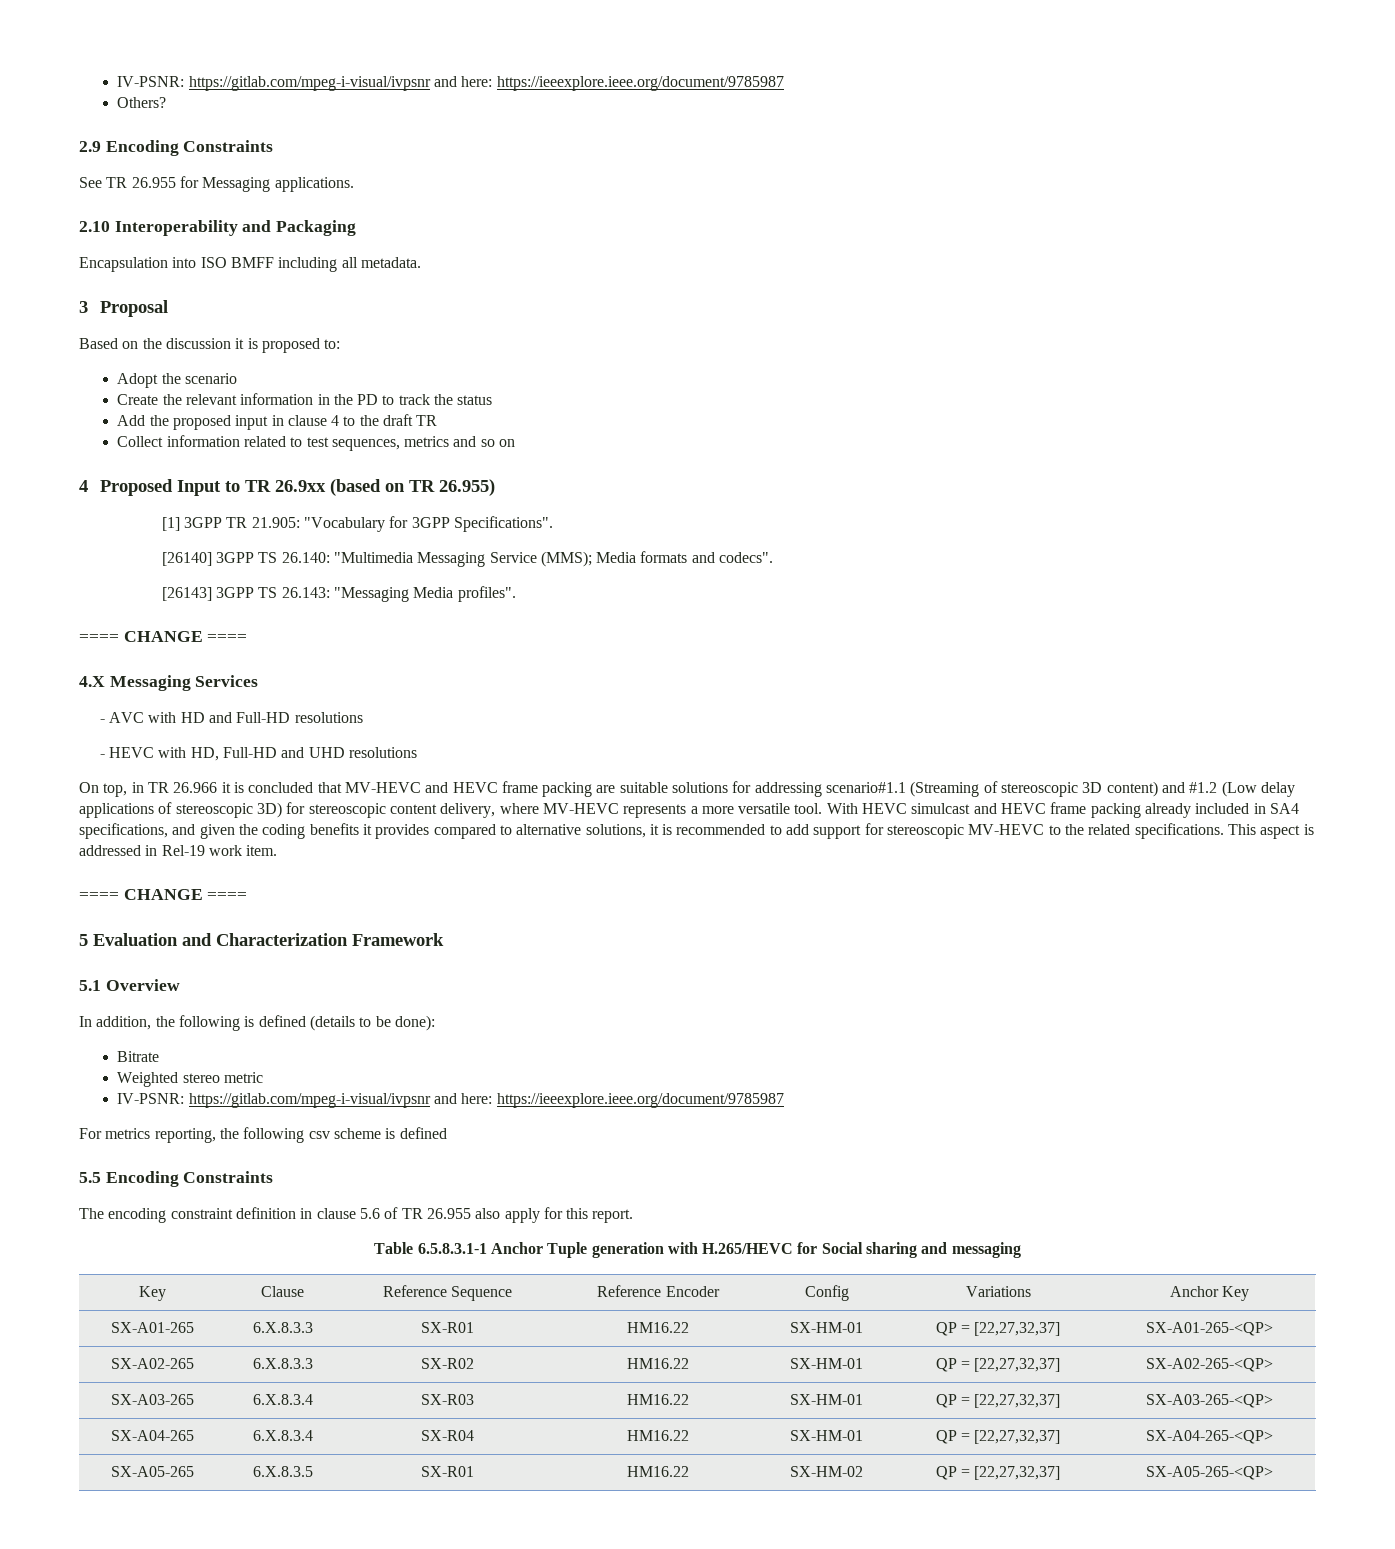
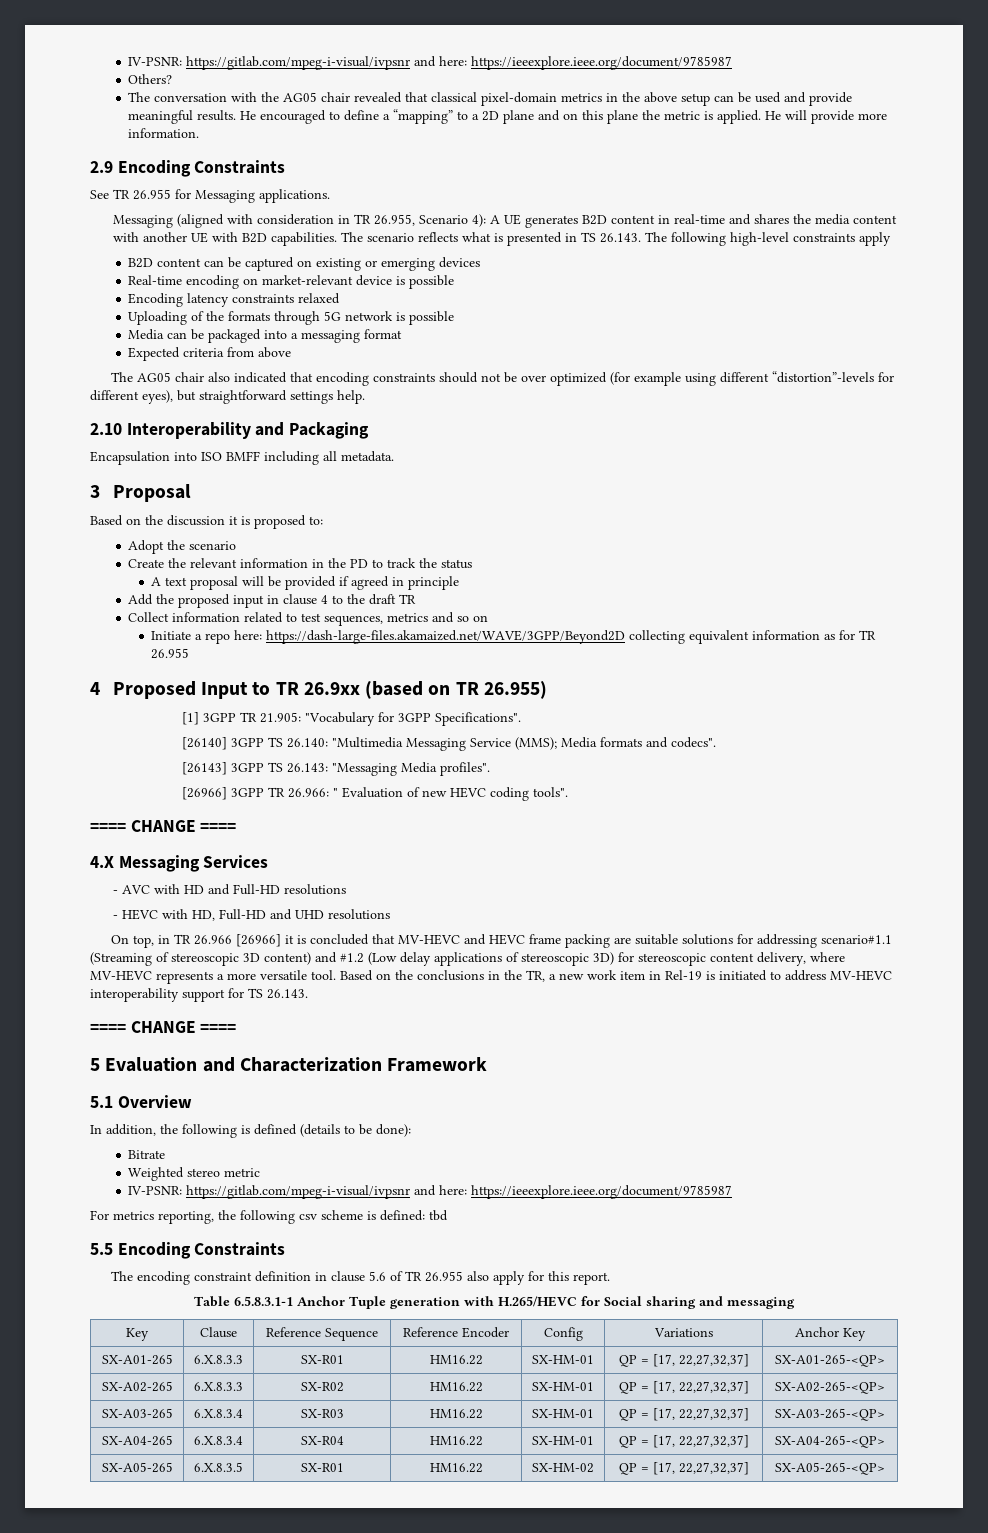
(167, 102) none -> [128,92,853,106] [128,109,888,124] [128,128,200,138] // The conversation with the AG05 chair revealed that classical pixel-domain metrics in the above setup can be used and provide meaningful results. He encouraged to define a “mapping” to a 2D plane and on this plane the metric is applied. He will provide more information.
(354, 184) none -> [112,214,897,228] [112,232,891,246] [128,257,481,271] [128,275,455,289] [128,293,341,307] [128,311,455,325] [128,329,403,343] [128,347,292,361] [111,371,895,386] [90,390,365,404] // Messaging (aligned with consideration in TR 26.955, Scenario 4): A UE generates B2D content in real-time and shares the media content with another UE with B2D capabilities. The scenario reflects what is presented in TS 26.143. The following high-level constraints apply // B2D content can be captured on existing or emerging devices // Real-time encoding on market-relevant device is possible // Encoding latency constraints relaxed // Uploading of the formats through 5G network is possible // Media can be packaged into a messaging format // Expected criteria from above // The AG05 chair also indicated that encoding constraints should not be over optimized (for example using different “distortion”-levels for different eyes), but straightforward settings help.
(493, 400) none -> [151,576,460,590] // A text proposal will be provided if agreed in principle
(516, 443) none -> [151,630,877,644] [151,648,190,659] // Initiate a repo here: https://dash-large-files.akamaized.net/WAVE/3GPP/Beyond2D collecting equivalent information as for TR 26.955
(516, 594) none -> [181,787,568,801] // [26966] 3GPP TR 26.966: " Evaluation of new HEVC coding tools".
(218, 787) none -> [236,934,282,947] [26966]
[826,802,1300,818] [79,823,1314,839] [79,845,278,856] With HEVC simulcast and HEVC frame packing already included in SA4 specifications, and given the coding benefits it provides compared to alternative solutions, it is recommended to add support for stereoscopic MV-HEVC to the related specifications. This aspect is addressed in Rel-19 work item. -> [340,970,892,982] [90,988,308,1002] Based on the conclusions in the TR, a new work item in Rel-19 is initiated to address MV-HEVC interoperability support for TS 26.143.
[399,1127,447,1139] defined -> [380,1210,448,1221] defined: tbd
[974,1322,1061,1336] [22,27,32,37] -> [652,1354,749,1367] [17, 22,27,32,37]
[974,1358,1061,1372] [22,27,32,37] -> [652,1381,749,1394] [17, 22,27,32,37]
[974,1394,1061,1408] [22,27,32,37] -> [652,1408,749,1421] [17, 22,27,32,37]
[974,1430,1061,1444] [22,27,32,37] -> [652,1435,749,1448] [17, 22,27,32,37]
[974,1466,1061,1480] [22,27,32,37] -> [652,1462,749,1475] [17, 22,27,32,37]

